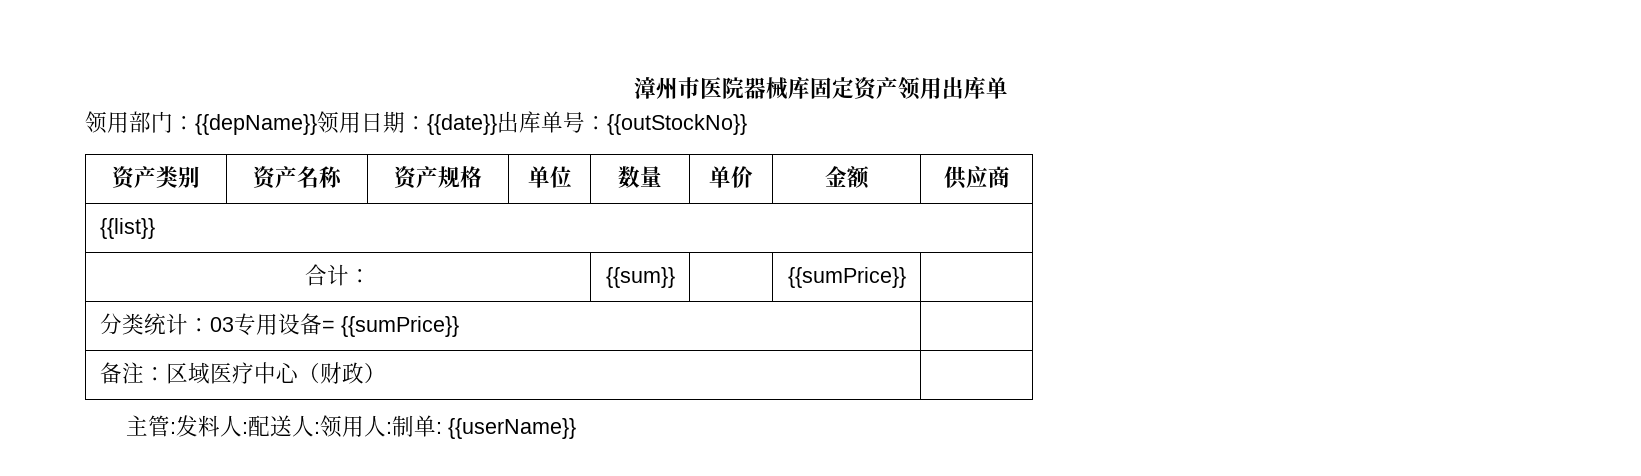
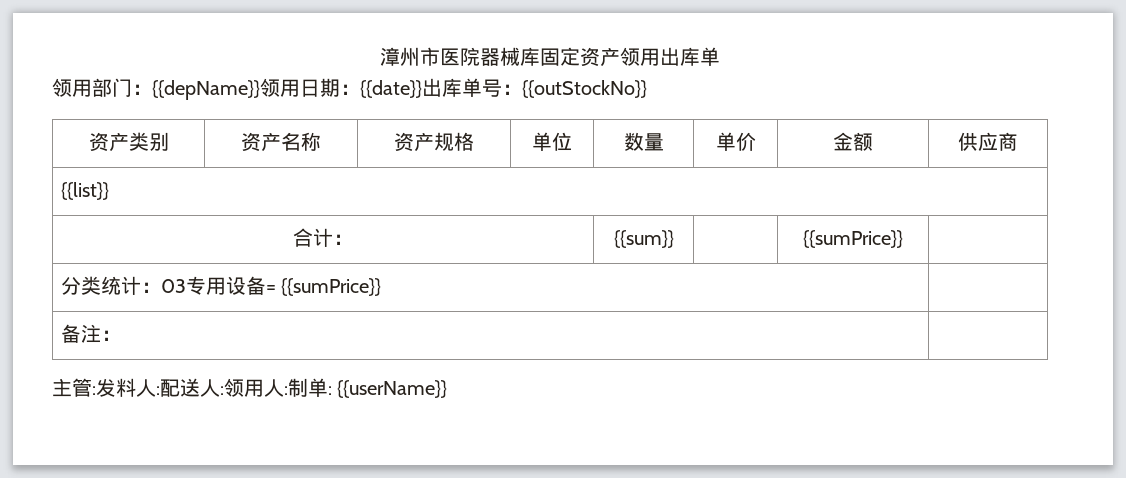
[165,362,386,384] 区域医疗中心（财政） -> (121, 335) none

